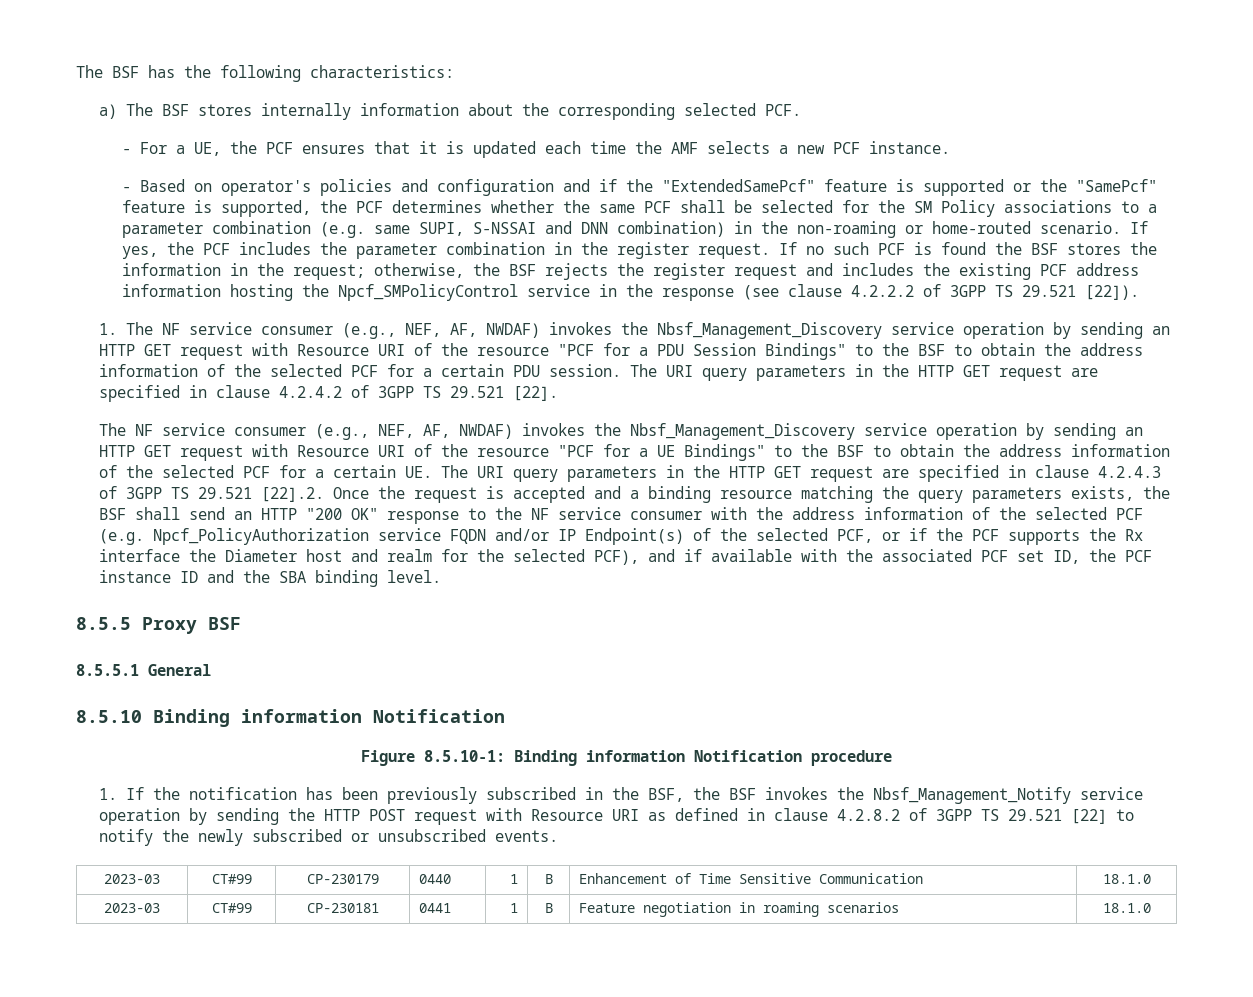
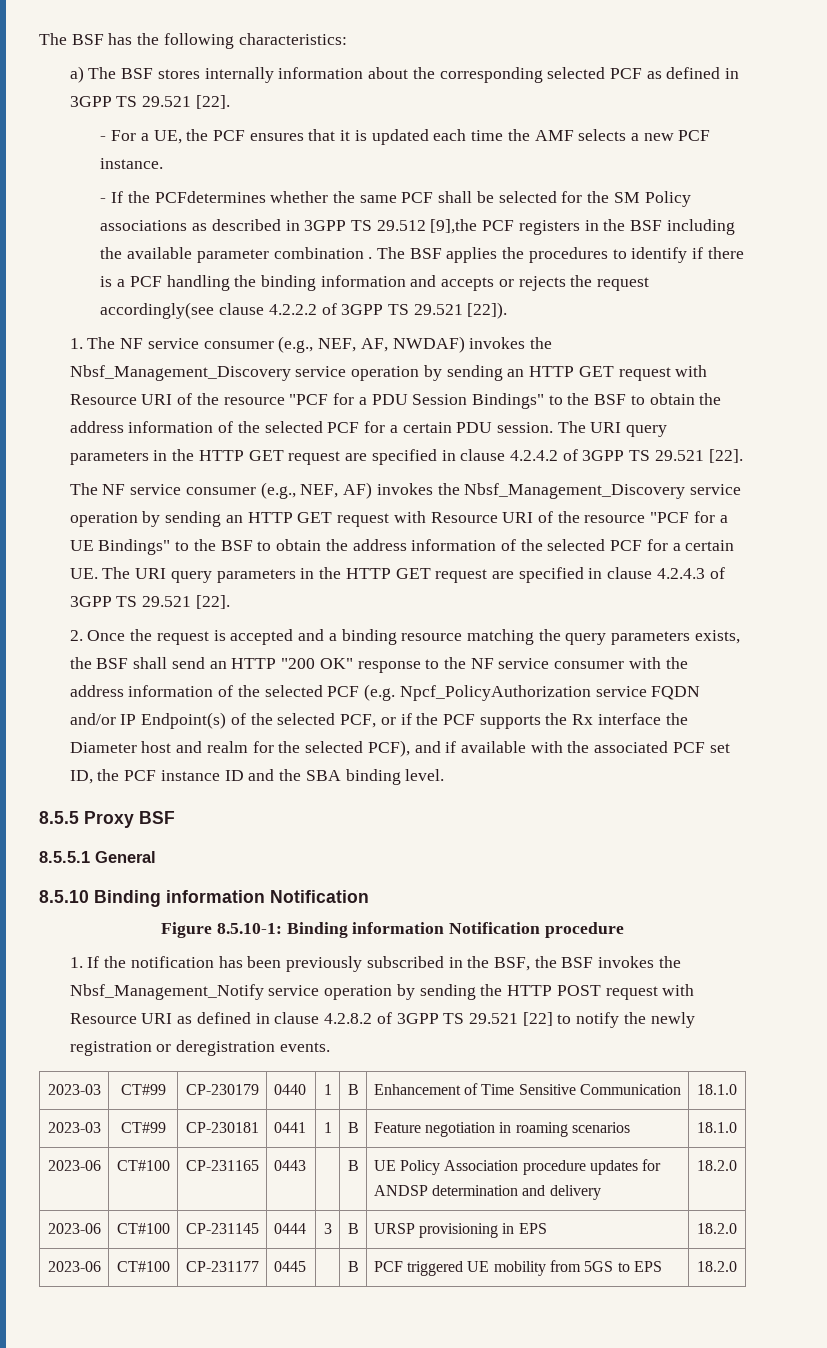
[765,104,802,116] PCF. -> [609,67,740,79] [69,95,230,109] PCF as defined in 3GPP TS 29.521 [22].
[140,179,1158,196] [122,200,483,217] Based on operator's policies and configuration and if the "ExtendedSamePcf" feature is supported or the "SamePcf" feature is supported, the PCF determines -> [111,191,266,203] If the PCFdetermines
[1121,201,1158,213] [122,221,1149,238] [122,242,1158,259] [122,263,1140,280] [122,284,780,301] to a parameter combination (e.g. same SUPI, S-NSSAI and DNN combination) in the non-roaming or home-routed scenario. If yes, the PCF includes the parameter combination in the register request. If no such PCF is found the BSF stores the information in the request; otherwise, the BSF rejects the register request and includes the existing PCF address information hosting the Npcf_SMPolicyControl service in the response (see -> [192,219,735,235] [100,247,744,263] [100,275,650,291] [100,302,215,319] as described in 3GPP TS 29.512 [9],the PCF registers in the BSF including the available parameter combination . The BSF applies the procedures to identify if there is a PCF handling the binding information and accepts or rejects the request accordingly(see
[423,424,514,439] AF, NWDAF) -> [343,482,373,499] AF)
[261,487,325,502] [22].2. -> [195,595,230,609] [69,630,83,641] [22]. // 2.
[252,829,487,842] subscribed or unsubscribed -> [69,1040,276,1056] registration or deregistration
(1151, 908) none -> [47,1160,101,1171] [116,1160,170,1171] [185,1160,259,1171] [273,1160,306,1171] [347,1160,359,1171] [373,1159,662,1175] [373,1185,601,1200] [697,1160,737,1171] [47,1223,101,1234] [116,1223,170,1234] [185,1223,259,1234] [273,1223,306,1234] [324,1223,333,1234] [347,1223,359,1234] [373,1223,547,1238] [697,1223,737,1234] [47,1261,101,1272] [116,1261,170,1272] [185,1261,259,1272] [273,1261,306,1272] [347,1261,359,1272] [373,1260,662,1276] [697,1261,737,1272] // 2023-06 | CT#100 | CP-231165 | 0443 | | B | UE Policy Association procedure updates for ANDSP determination and delivery | 18.2.0 // 2023-06 | CT#100 | CP-231145 | 0444 | 3 | B | URSP provisioning in EPS | 18.2.0 // 2023-06 | CT#100 | CP-231177 | 0445 | | B | PCF triggered UE mobility from 5GS to EPS | 18.2.0

